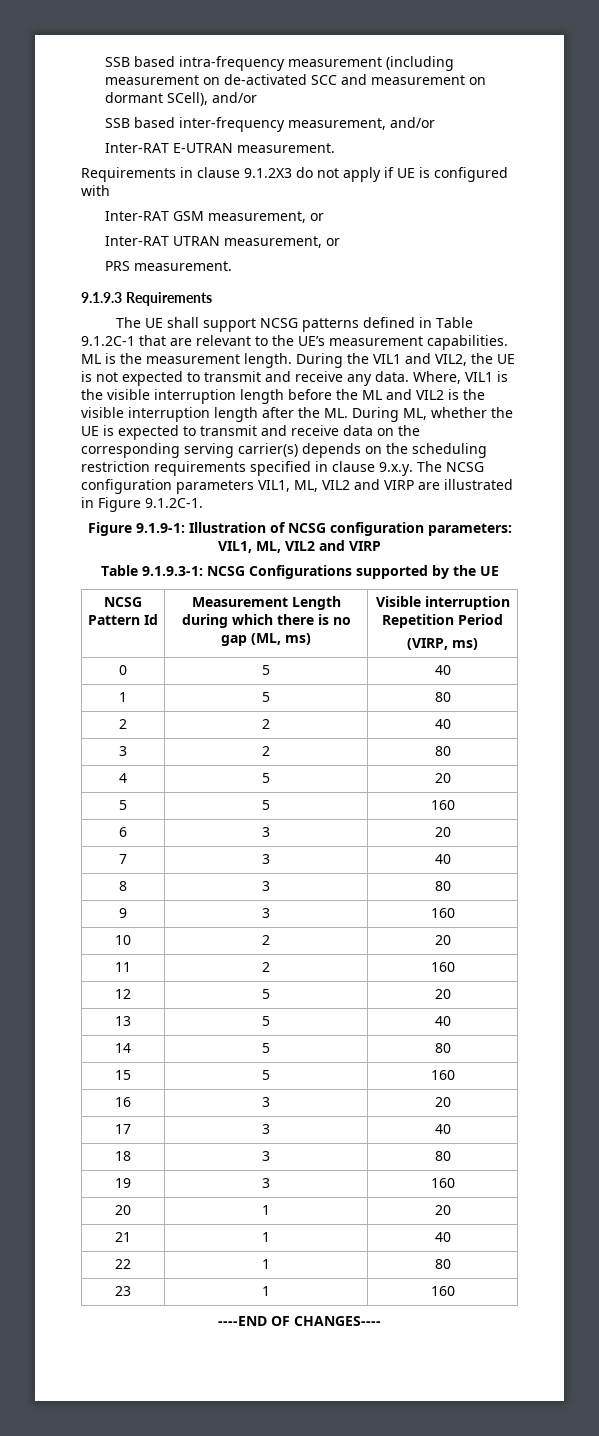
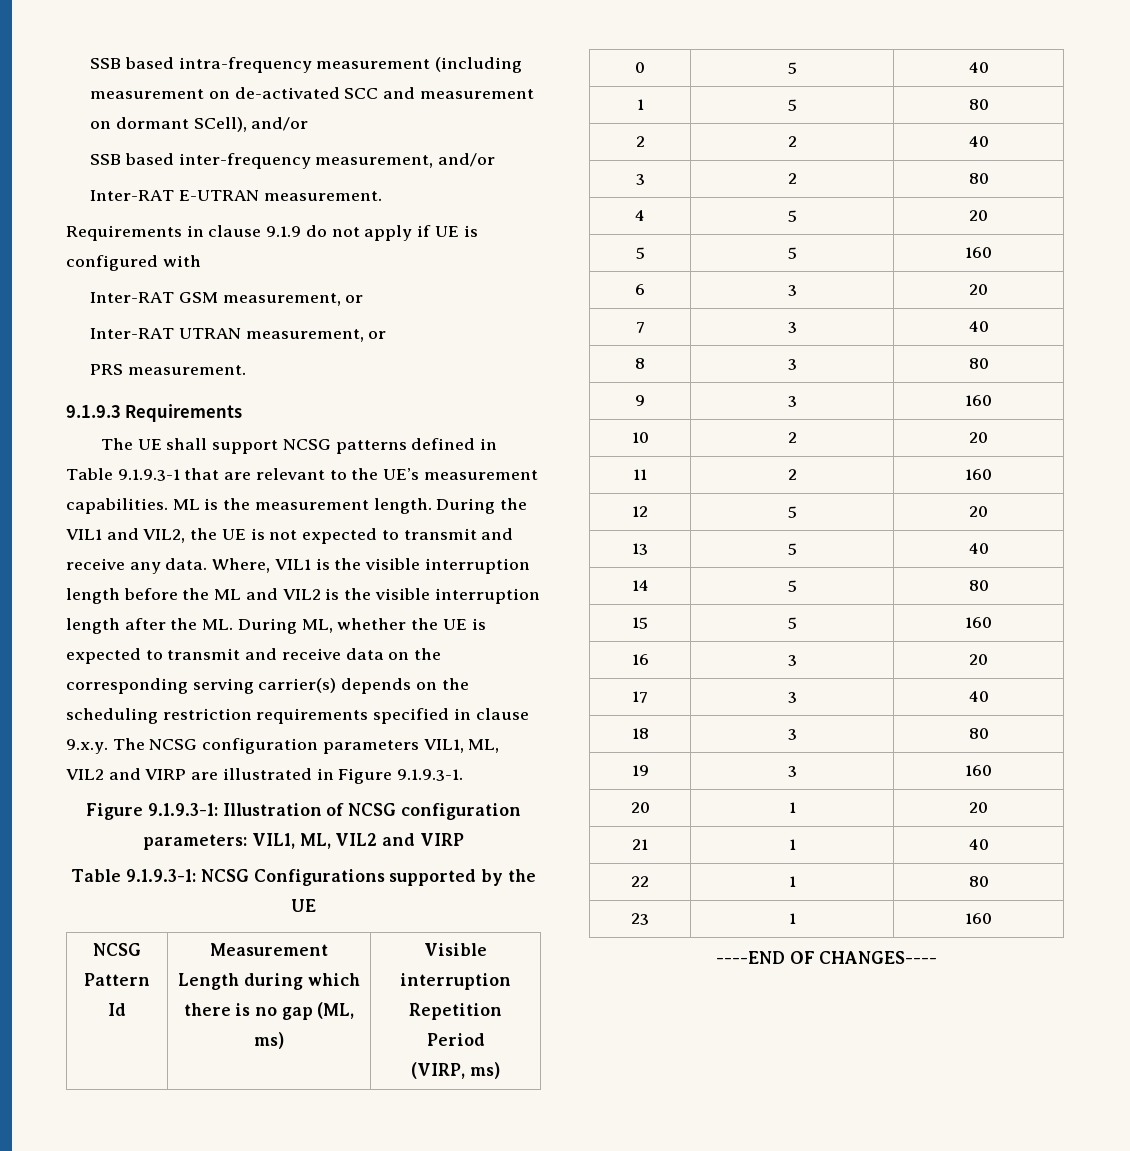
[244,168,292,178] 9.1.2X3 -> [266,226,302,237] 9.1.9
[81,336,135,346] 9.1.2C-1 -> [117,469,180,481] 9.1.9.3-1
[145,498,203,508] [87,522,185,536] 9.1.2C-1. // Figure 9.1.9-1: -> [397,769,464,781] [86,803,218,820] 9.1.9.3-1. // Figure 9.1.9.3-1:

